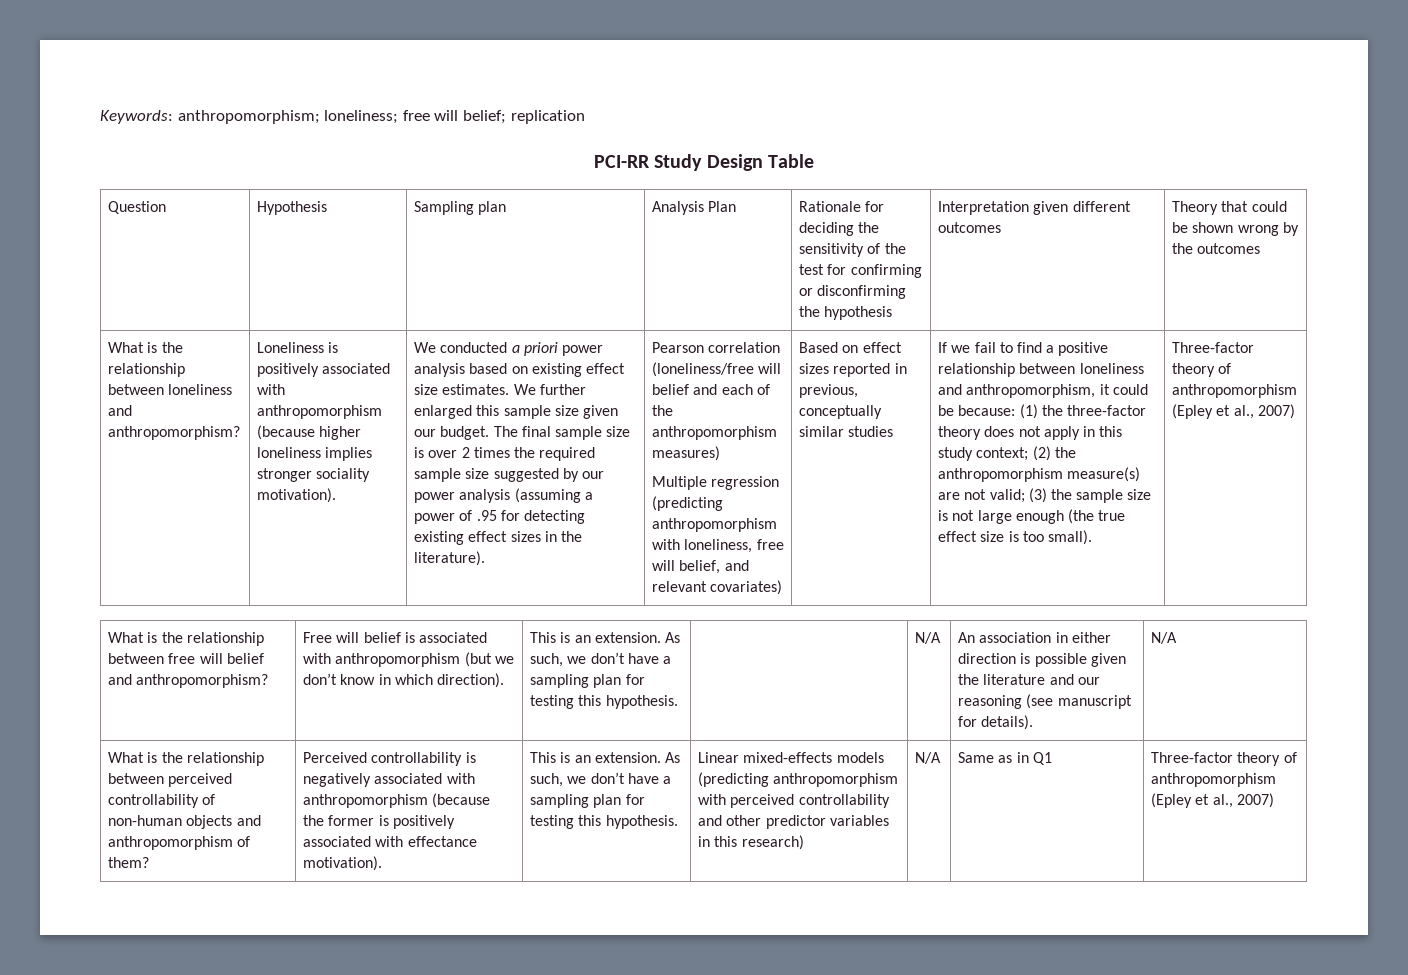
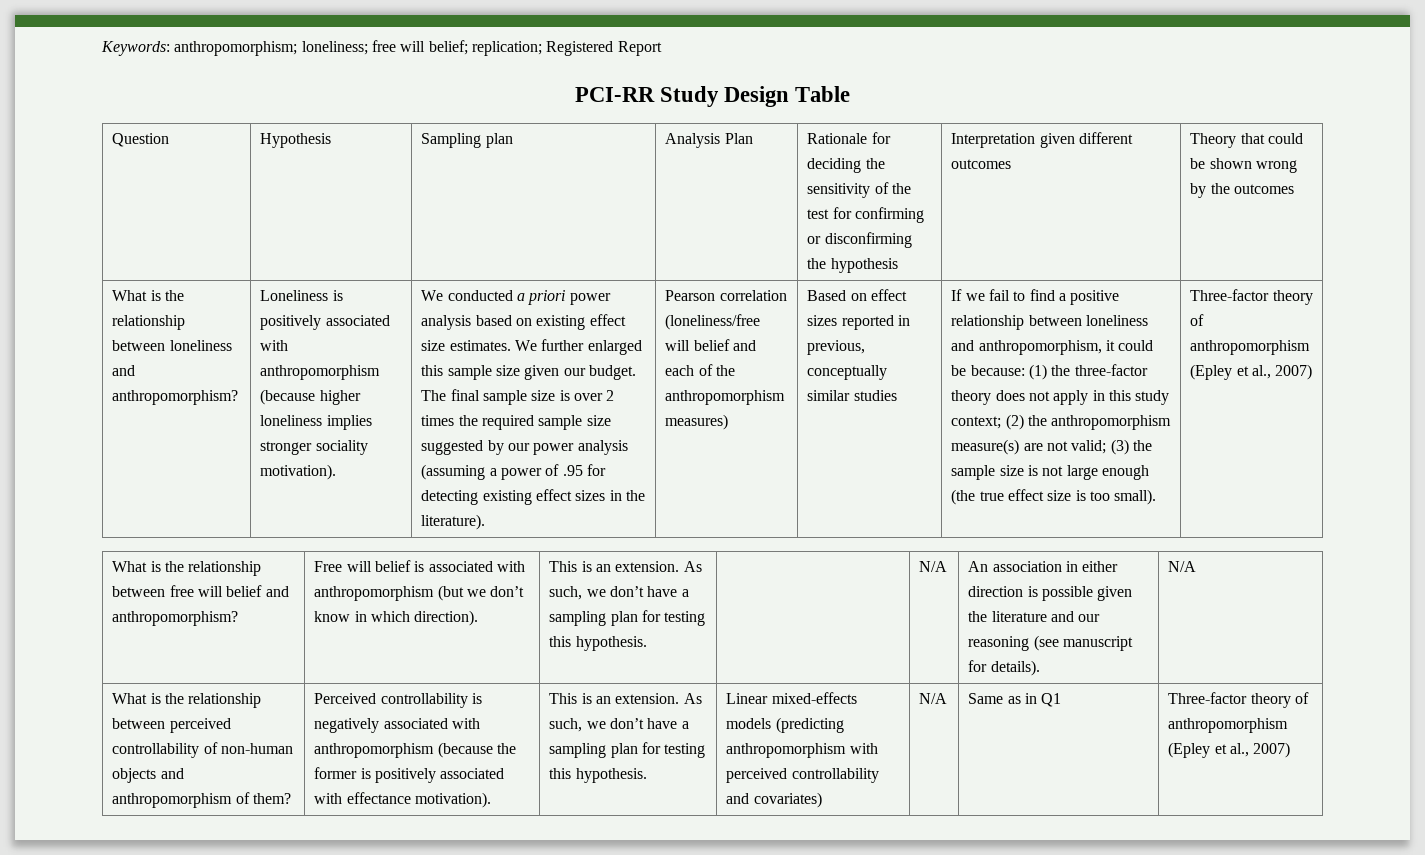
[510,110,585,124] replication -> [471,41,662,56] replication; Registered Report
[652,476,780,490] [652,496,724,511] [652,518,778,532] [652,539,784,553] [652,560,749,574] [652,580,783,595] // Multiple regression (predicting anthropomorphism with loneliness, free will belief, and relevant covariates) -> (729, 422) none
[726,815,889,829] [698,835,804,850] other predictor variables in this research) -> [753,792,822,808] covariates)

